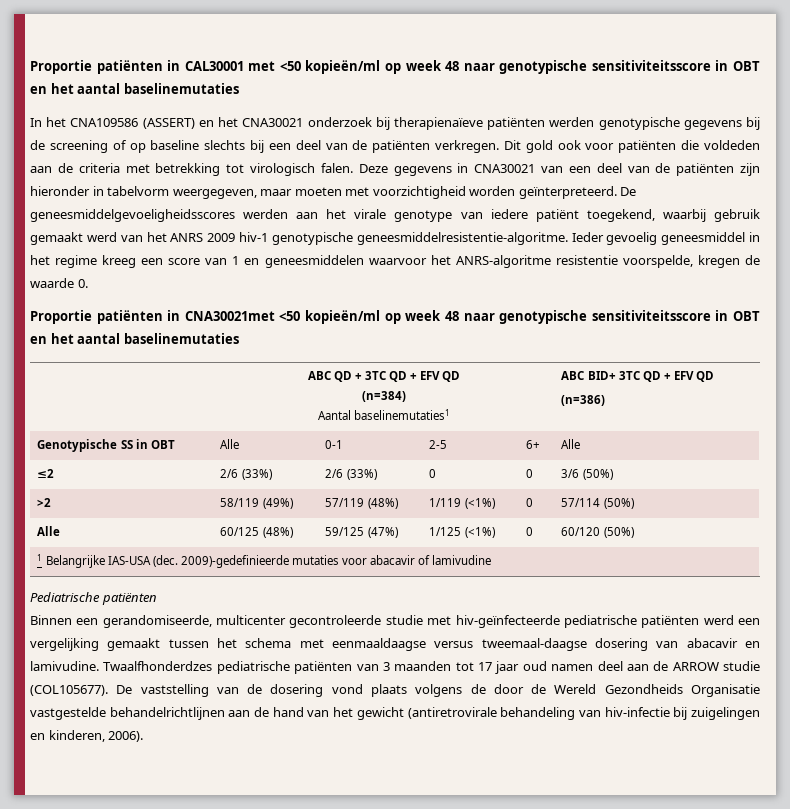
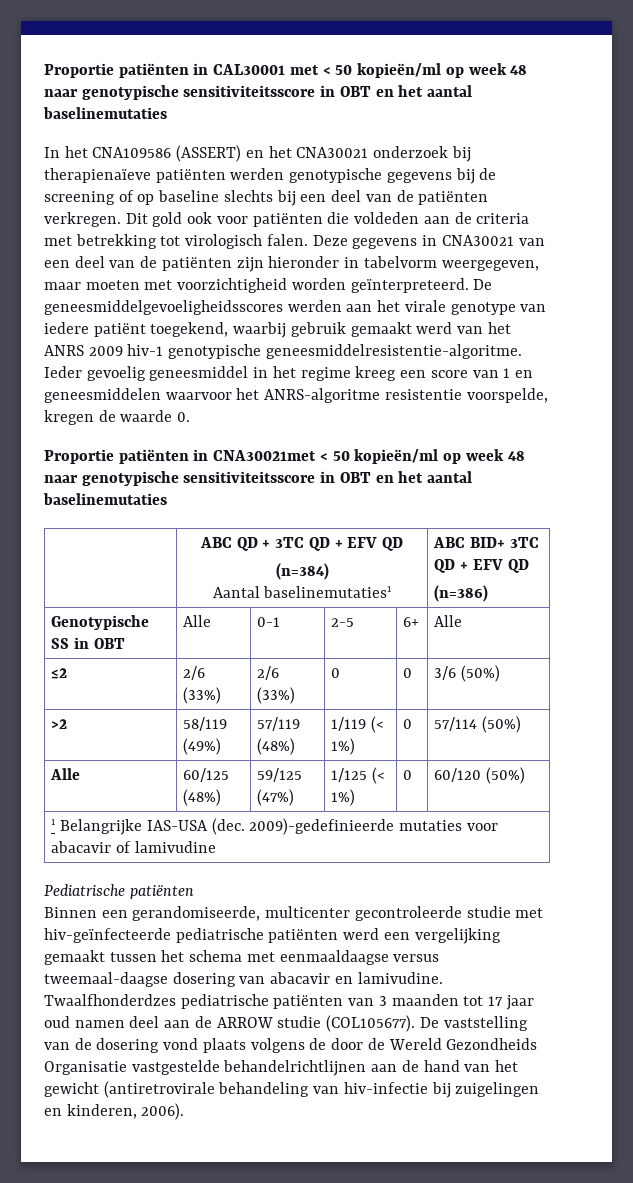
[279,61,301,71] <50 -> [322,65,353,75] < 50
[279,311,301,321] <50 -> [319,451,350,461] < 50
[464,498,495,509] (<1%) -> [371,716,385,733] [331,738,356,755] (< 1%)
[464,527,495,538] (<1%) -> [372,767,386,784] [331,789,356,806] (< 1%)

